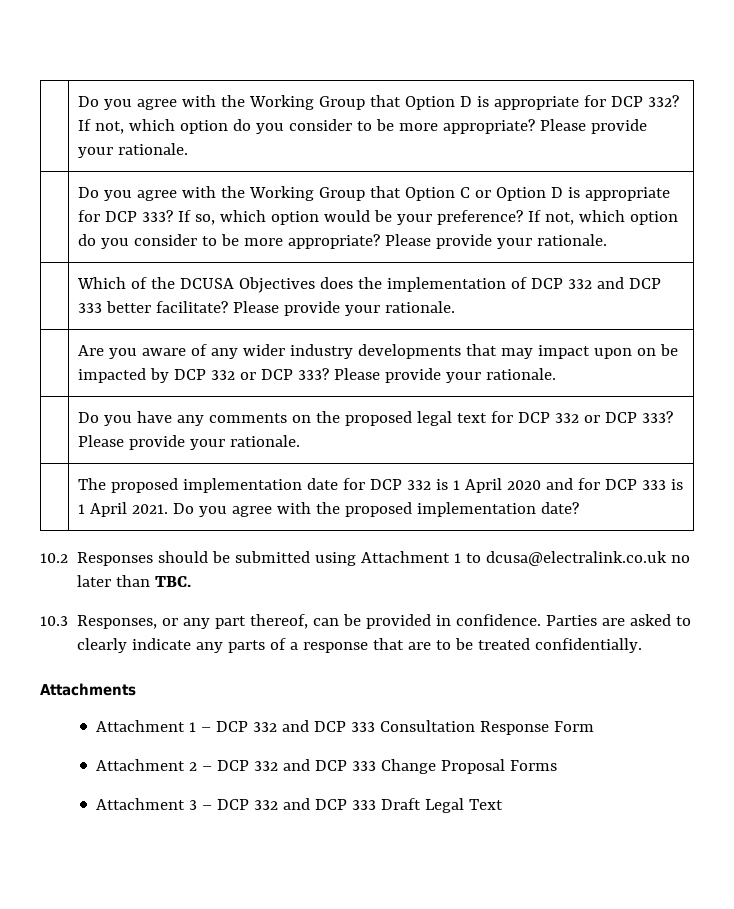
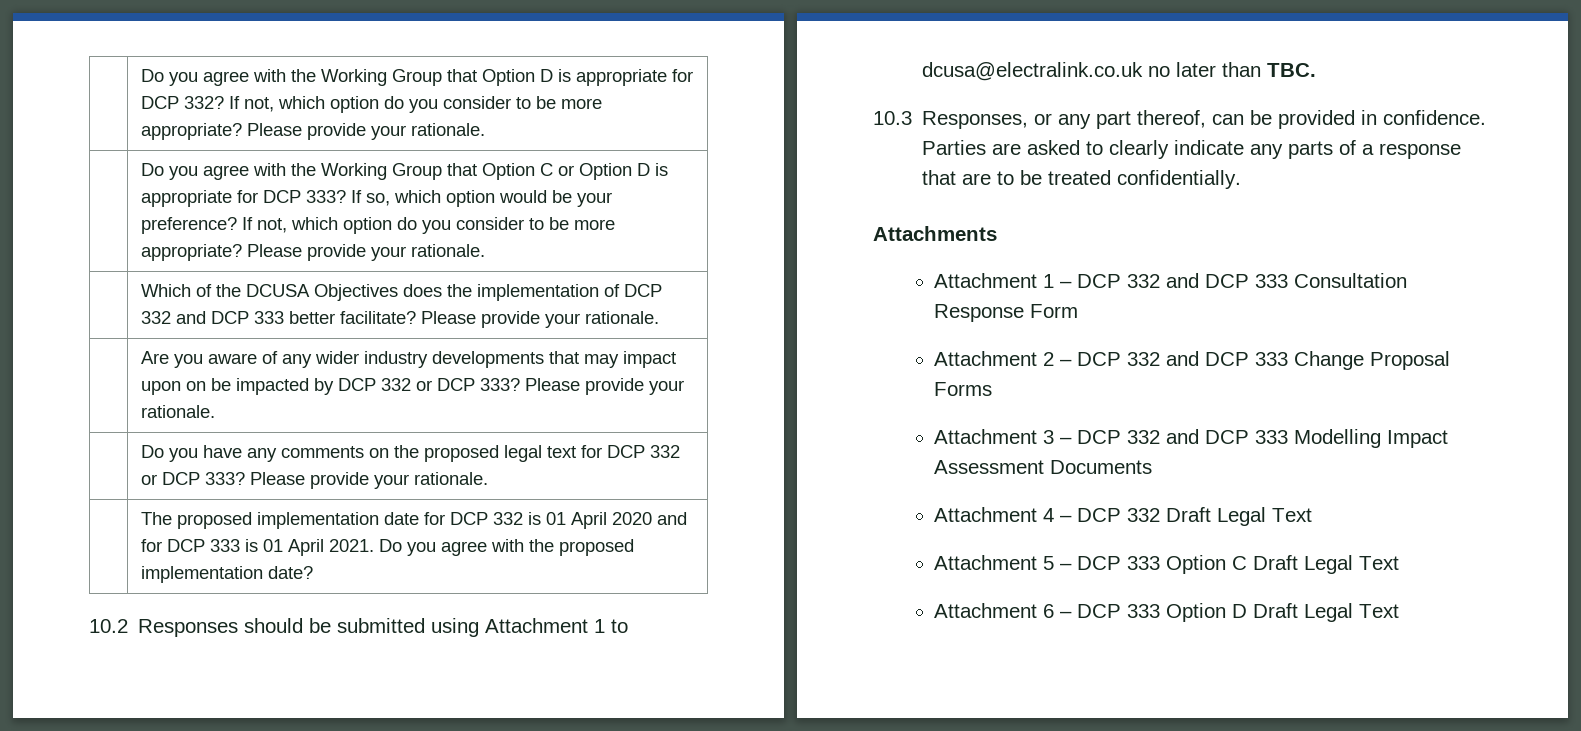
[452,480,460,490] 1 -> [546,512,567,525] 01
[77,504,85,514] 1 -> [263,539,284,552] 01
(377, 805) none -> [1294,429,1449,448] [934,460,1153,474] [934,507,1313,526] [934,555,1400,574] [934,603,1248,622] Modelling Impact Assessment Documents // Attachment 4 – DCP 332 Draft Legal Text // Attachment 5 – DCP 333 Option C Draft Legal Text // Attachment 6 – DCP 333 Option D

